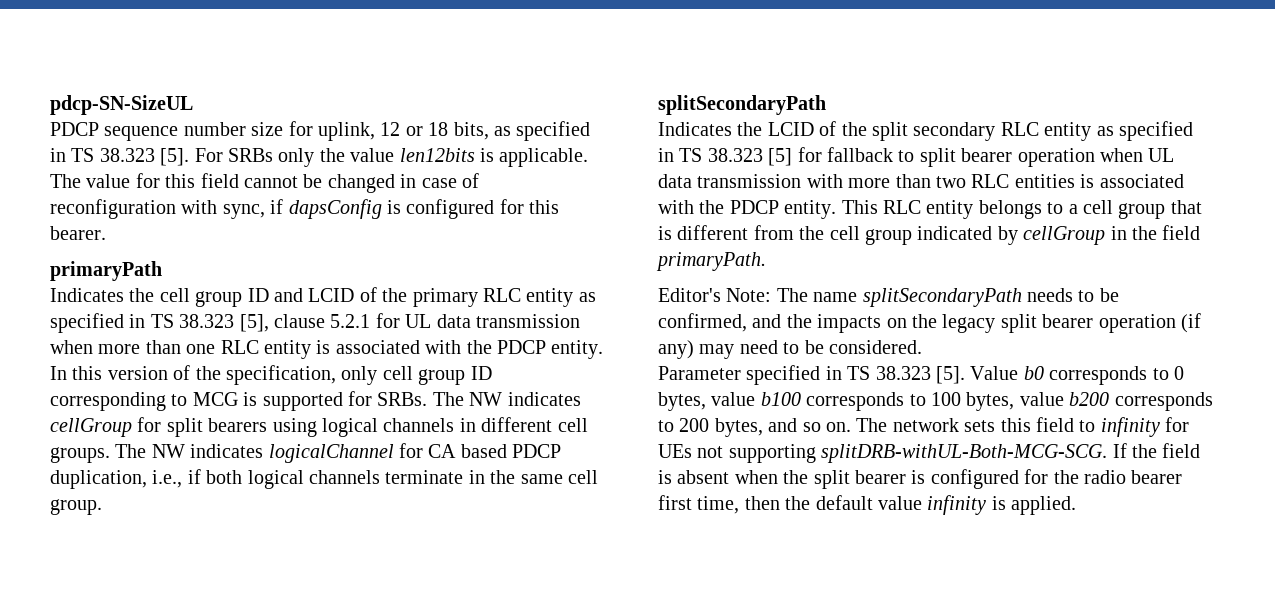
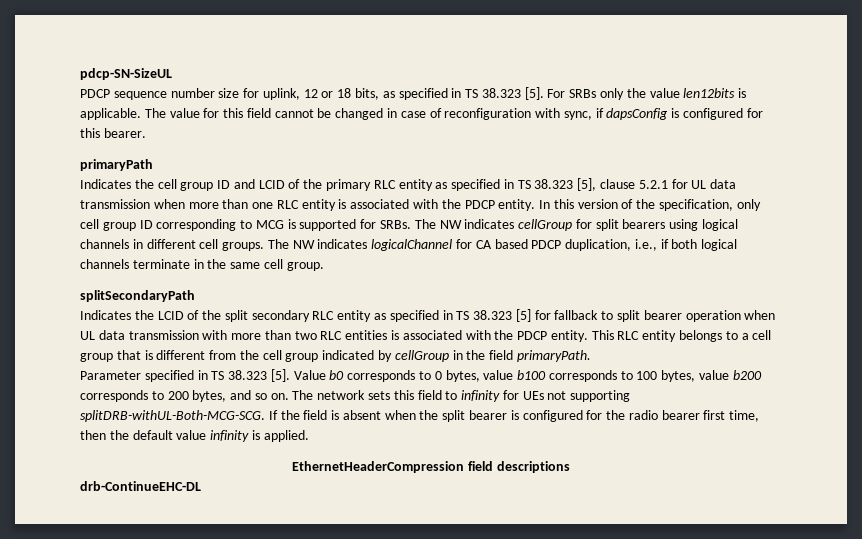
[658,288,1119,307] [658,313,1201,333] [658,340,922,359] // Editor's Note: The name splitSecondaryPath needs to be confirmed, and the impacts on the legacy split bearer operation (if any) may need to be considered. -> (591, 356) none
(1077, 505) none -> [292,461,570,473] [80,481,201,491] // EthernetHeaderCompression field descriptions // drb-ContinueEHC-DL

